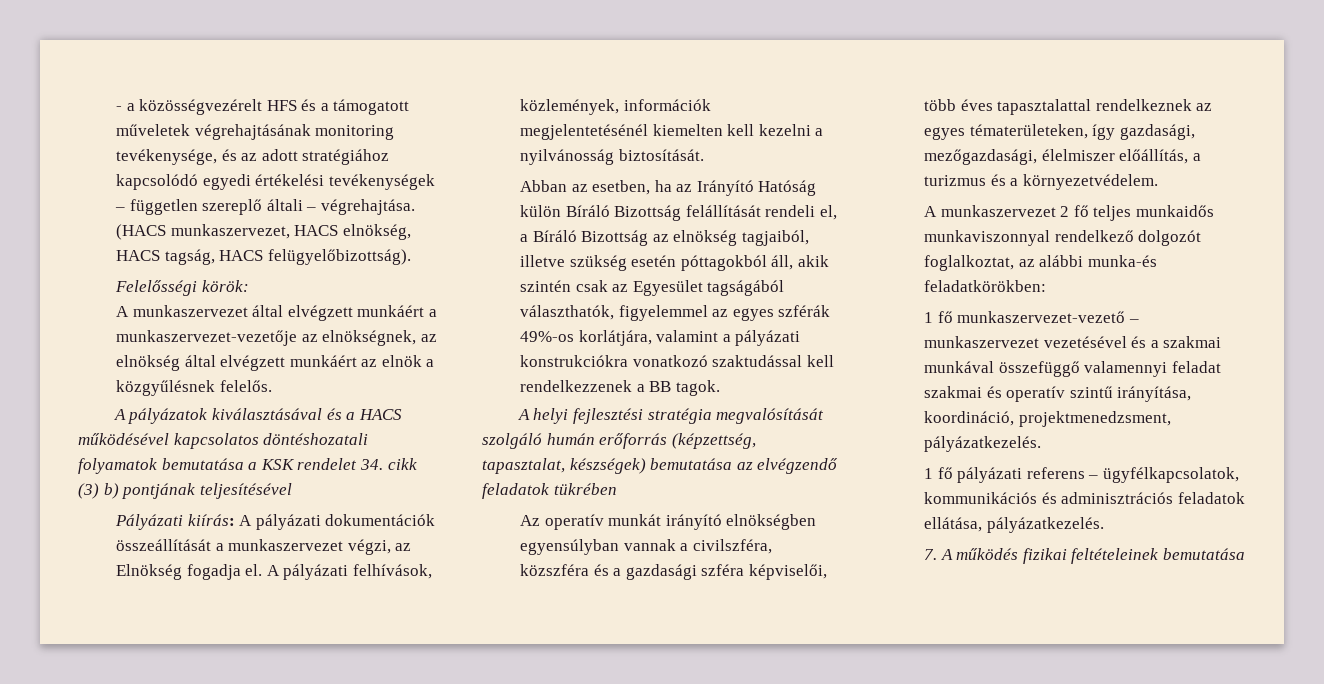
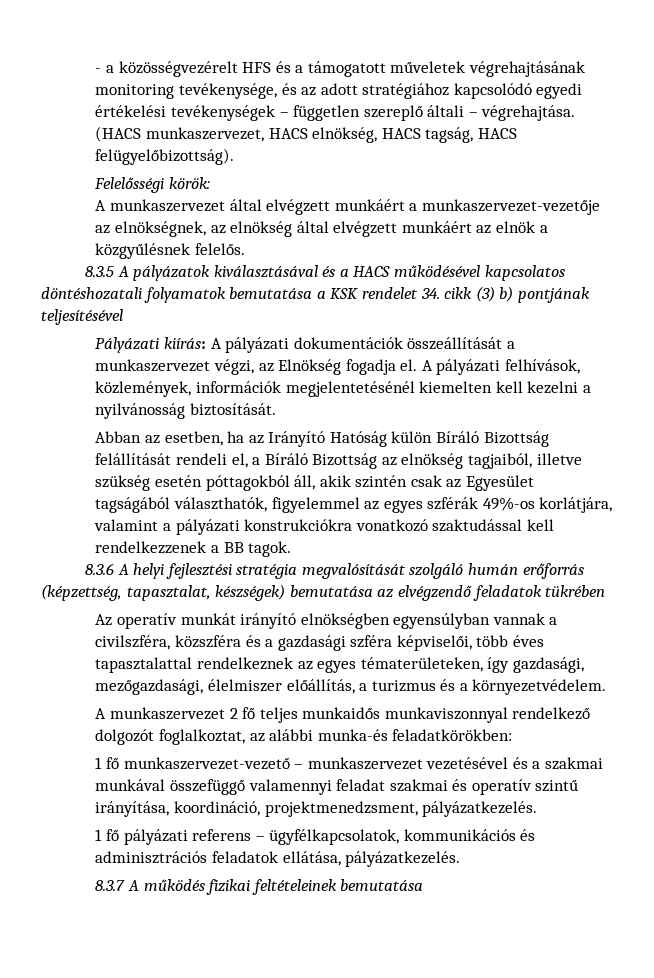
(272, 386) none -> [84,266,114,277] 8.3.5
(720, 388) none -> [84,563,114,575] 8.3.6
[923,549,937,560] 7. -> [95,880,126,891] 8.3.7

